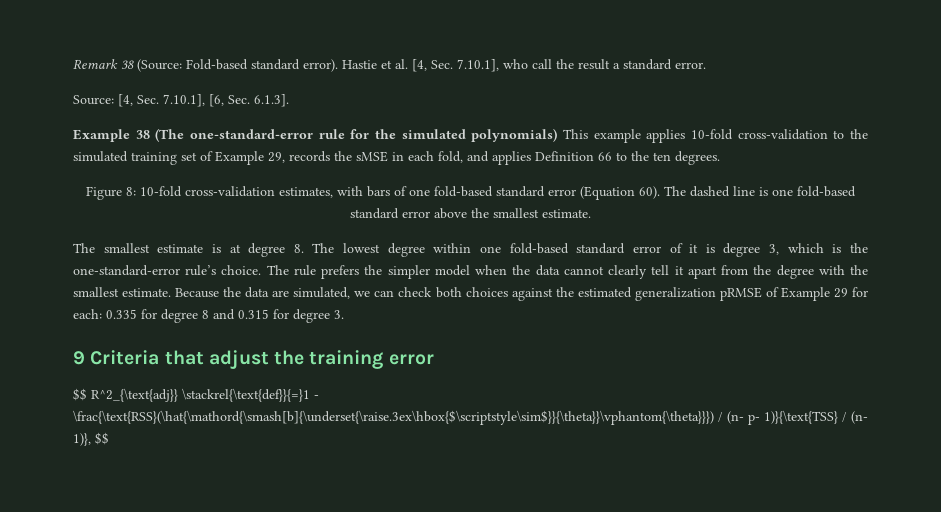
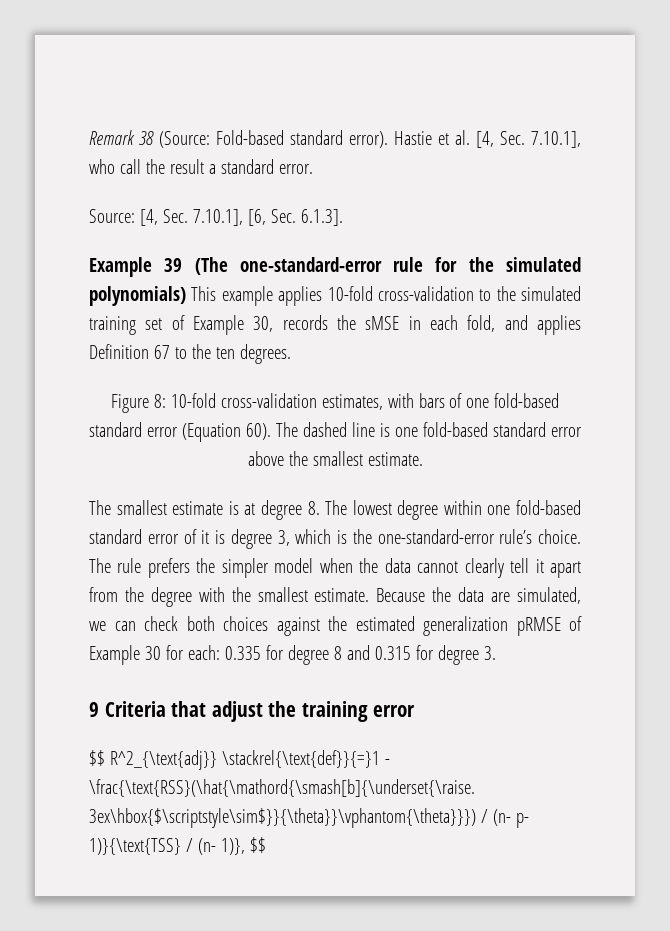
[135,130,150,139] 38 -> [164,258,183,272] 39
[268,152,285,163] 29, -> [253,316,274,332] 30,
[598,152,612,161] 66 -> [153,345,170,359] 67
[833,288,848,298] 29 -> [144,646,161,660] 30

